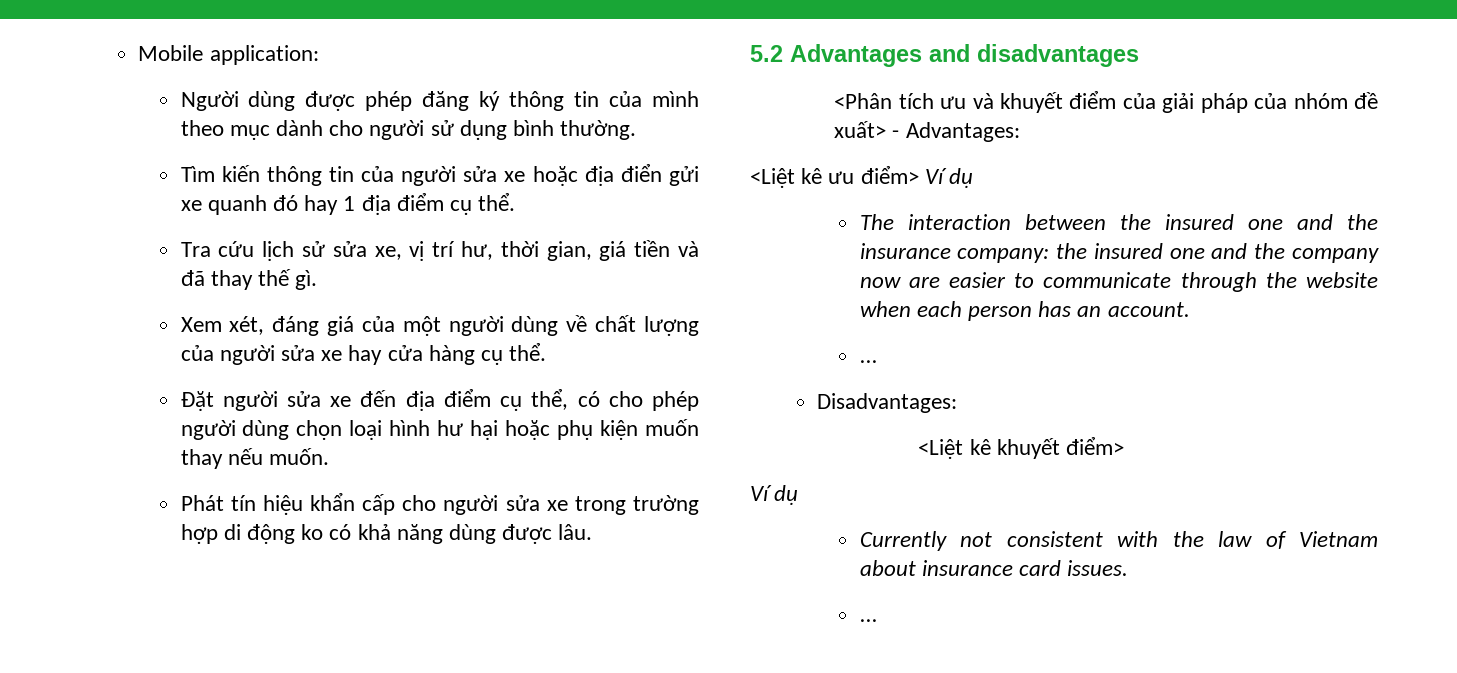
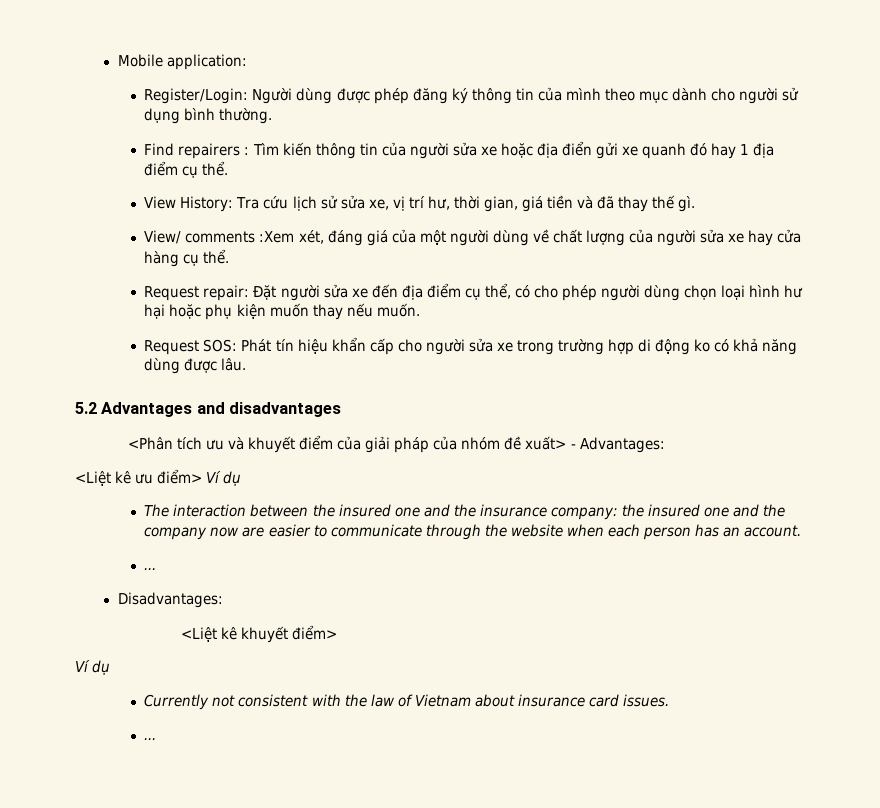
(319, 55) none -> [144,88,249,104] Register/Login:
(637, 130) none -> [144,143,250,159] Find repairers :
(516, 202) none -> [144,196,234,212] View History:
[180,317,222,332] Xem -> [144,230,295,244] View/ comments :Xem
(547, 352) none -> [144,285,250,301] Request repair:
(329, 456) none -> [144,339,238,355] Request SOS:

